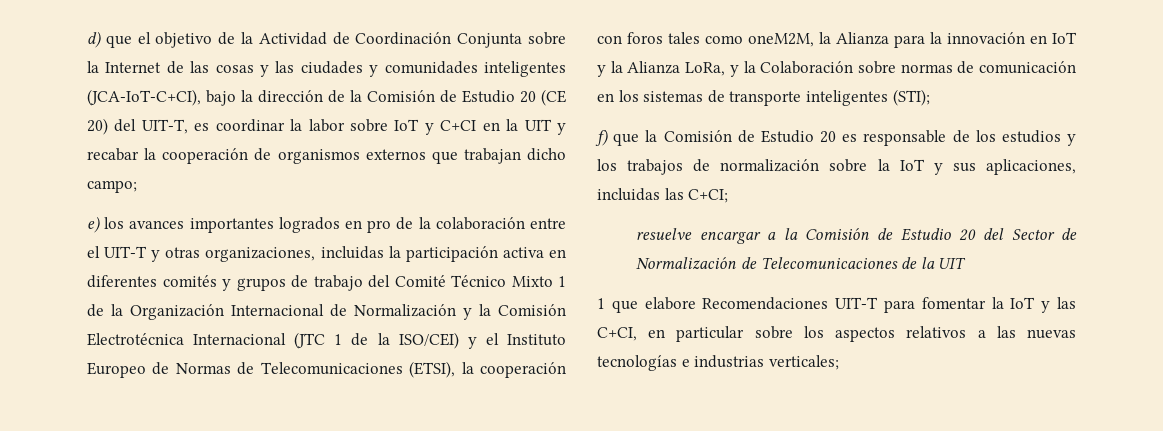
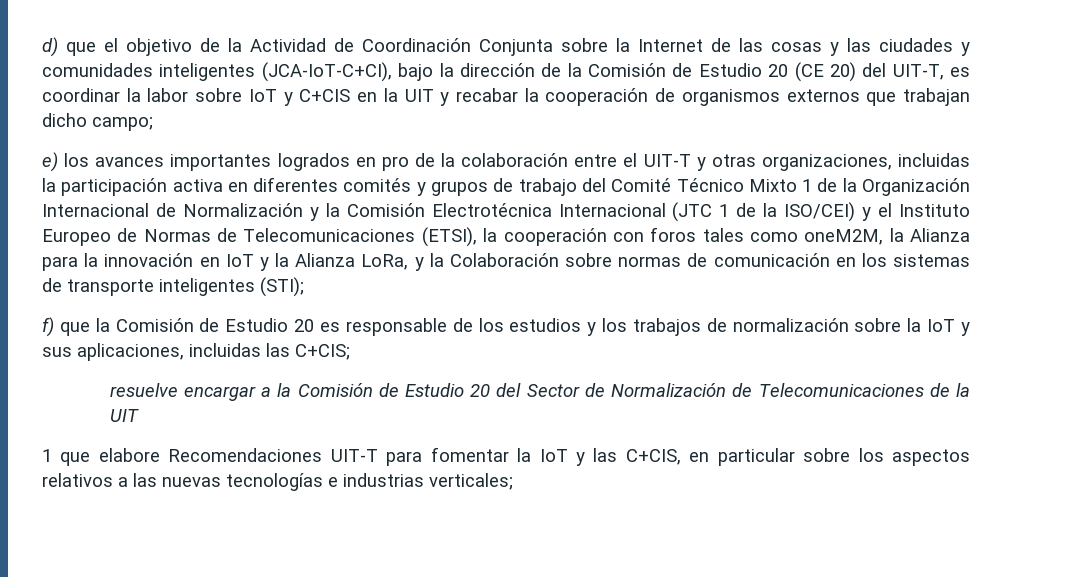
[440,120,477,131] C+CI -> [299,89,351,102] C+CIS
[688,189,729,203] C+CI; -> [295,344,350,360] C+CIS;
[597,327,637,341] C+CI, -> [625,449,681,465] C+CIS,

